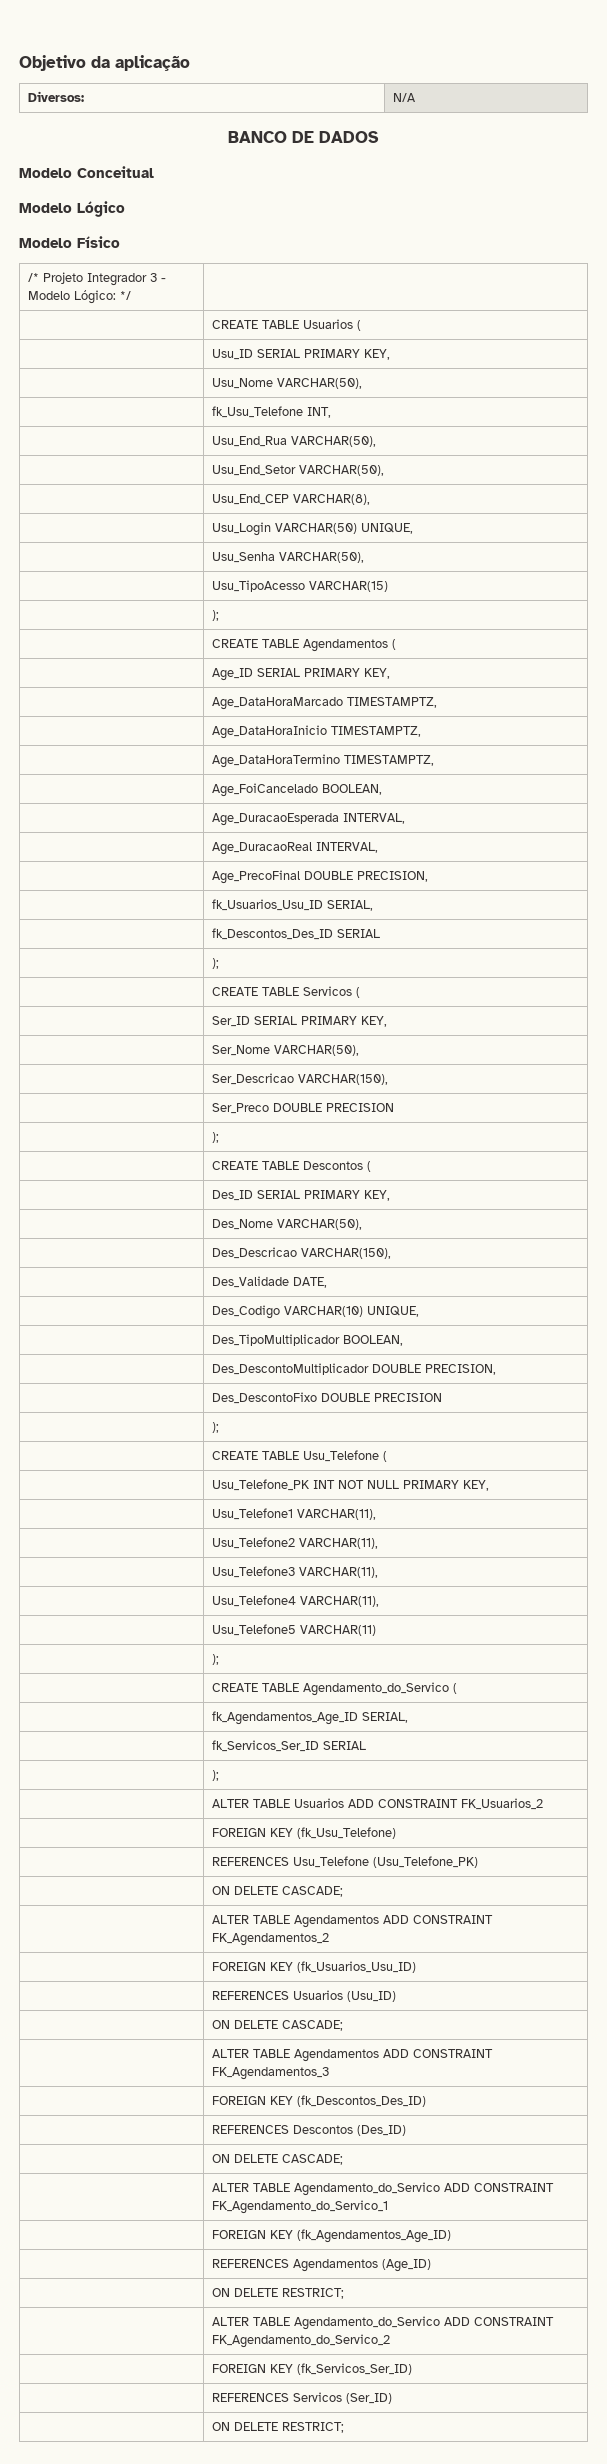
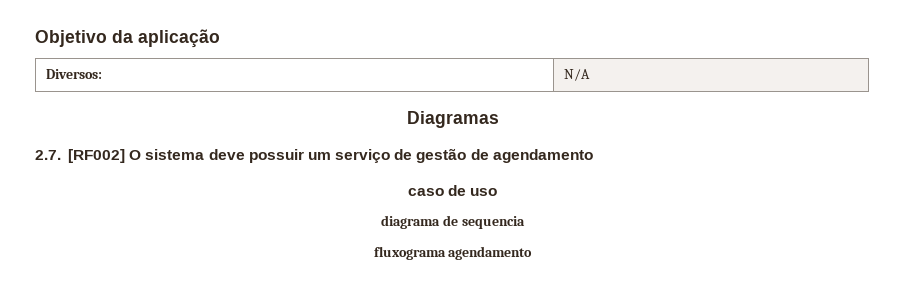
[228,131,379,143] [19,166,154,178] [19,201,125,217] [19,236,120,248] [28,272,167,286] [28,290,132,304] [212,319,362,331] [212,349,391,360] [212,378,363,389] [212,406,332,418] [212,436,377,447] [212,465,385,476] [212,494,371,505] [212,522,414,536] [212,552,365,563] [212,580,389,592] [212,610,220,621] [212,639,397,652] [212,668,391,681] [212,697,438,710] [212,725,422,739] [212,754,435,768] [212,783,383,797] [212,813,406,826] [212,842,379,855] [212,870,429,884] [212,899,374,911] [212,928,381,940] [212,958,220,969] [212,986,361,998] [212,1016,388,1027] [212,1045,360,1056] [212,1073,389,1085] [212,1103,395,1114] [212,1132,220,1143] [212,1161,372,1172] [212,1190,391,1201] [212,1219,363,1230] [212,1247,392,1259] [212,1276,328,1288] [212,1305,420,1319] [212,1334,404,1346] [212,1363,497,1375] [212,1392,443,1404] [212,1422,220,1433] [212,1450,388,1462] [212,1479,490,1491] [212,1508,377,1520] [212,1537,379,1549] [212,1566,379,1578] [212,1595,380,1607] [212,1624,377,1636] [212,1654,220,1665] [212,1682,458,1696] [212,1711,409,1725] [212,1740,367,1752] [212,1770,220,1781] [212,1798,544,1810] [212,1827,397,1839] [212,1856,479,1868] [212,1886,344,1897] [212,1915,494,1928] [212,1933,330,1946] [212,1961,417,1973] [212,1990,397,2002] [212,2020,344,2031] [212,2049,494,2062] [212,2067,330,2080] [212,2095,427,2107] [212,2125,407,2136] [212,2154,344,2165] [212,2182,555,2196] [212,2200,389,2214] [212,2229,452,2243] [212,2259,432,2272] [212,2288,345,2299] [212,2316,555,2330] [212,2334,391,2348] [212,2363,413,2375] [212,2392,393,2404] [212,2422,345,2433] BANCO DE DADOS // Modelo Conceitual // Modelo Lógico // Modelo Físico // /* Projeto Integrador 3 - Modelo Lógico: */ | // | CREATE TABLE Usuarios ( // | Usu_ID SERIAL PRIMARY KEY, // | Usu_Nome VARCHAR(50), // | fk_Usu_Telefone INT, // | Usu_End_Rua VARCHAR(50), // | Usu_End_Setor VARCHAR(50), // | Usu_End_CEP VARCHAR(8), // | Usu_Login VARCHAR(50) UNIQUE, // | Usu_Senha VARCHAR(50), // | Usu_TipoAcesso VARCHAR(15) // | ); // | CREATE TABLE Agendamentos ( // | Age_ID SERIAL PRIMARY KEY, // | Age_DataHoraMarcado TIMESTAMPTZ, // | Age_DataHoraInicio TIMESTAMPTZ, // | Age_DataHoraTermino TIMESTAMPTZ, // | Age_FoiCancelado BOOLEAN, // | Age_DuracaoEsperada INTERVAL, // | Age_DuracaoReal INTERVAL, // | Age_PrecoFinal DOUBLE PRECISION, // | fk_Usuarios_Usu_ID SERIAL, // | fk_Descontos_Des_ID SERIAL // | ); // | CREATE TABLE Servicos ( // | Ser_ID SERIAL PRIMARY KEY, // | Ser_Nome VARCHAR(50), // | Ser_Descricao VARCHAR(150), // | Ser_Preco DOUBLE PRECISION // | ); // | CREATE TABLE Descontos ( // | Des_ID SERIAL PRIMARY KEY, // | Des_Nome VARCHAR(50), // | Des_Descricao VARCHAR(150), // | Des_Validade DATE, // | Des_Codigo VARCHAR(10) UNIQUE, // | Des_TipoMultiplicador BOOLEAN, // | Des_DescontoMultiplicador DOUBLE PRECISION, // | Des_DescontoFixo DOUBLE PRECISION // | ); // | CREATE TABLE Usu_Telefone ( // | Usu_Telefone_PK INT NOT NULL PRIMARY KEY, // | Usu_Telefone1 VARCHAR(11), // | Usu_Telefone2 VARCHAR(11), // | Usu_Telefone3 VARCHAR(11), // | Usu_Telefone4 VARCHAR(11), // | Usu_Telefone5 VARCHAR(11) // | ); // | CREATE TABLE Agendamento_do_Servico ( // | fk_Agendamentos_Age_ID SERIAL, // | fk_Servicos_Ser_ID SERIAL // | ); // | ALTER TABLE Usuarios ADD CONSTRAINT FK_Usuarios_2 // | FOREIGN KEY (fk_Usu_Telefone) // | REFERENCES Usu_Telefone (Usu_Telefone_PK) // | ON DELETE CASCADE; // | ALTER TABLE Agendamentos ADD CONSTRAINT FK_Agendamentos_2 // | FOREIGN KEY (fk_Usuarios_Usu_ID) // | REFERENCES Usuarios (Usu_ID) // | ON DELETE CASCADE; // | ALTER TABLE Agendamentos ADD CONSTRAINT FK_Agendamentos_3 // | FOREIGN KEY (fk_Descontos_Des_ID) // | REFERENCES Descontos (Des_ID) // | ON DELETE CASCADE; // | ALTER TABLE Agendamento_do_Servico ADD CONSTRAINT FK_Agendamento_do_Servico_1 // | FOREIGN KEY (fk_Agendamentos_Age_ID) // | REFERENCES Agendamentos (Age_ID) // | ON DELETE RESTRICT; // | ALTER TABLE Agendamento_do_Servico ADD CONSTRAINT FK_Agendamento_do_Servico_2 // | FOREIGN KEY (fk_Servicos_Ser_ID) // | REFERENCES Servicos (Ser_ID) // | ON DELETE RESTRICT; -> [406,111,499,128] [35,148,593,163] [407,185,498,196] [381,215,525,229] [373,246,533,260] Diagramas // 2.7. [RF002] O sistema deve possuir um serviço de gestão de agendamento // caso de uso // diagrama de sequencia // fluxograma agendamento

